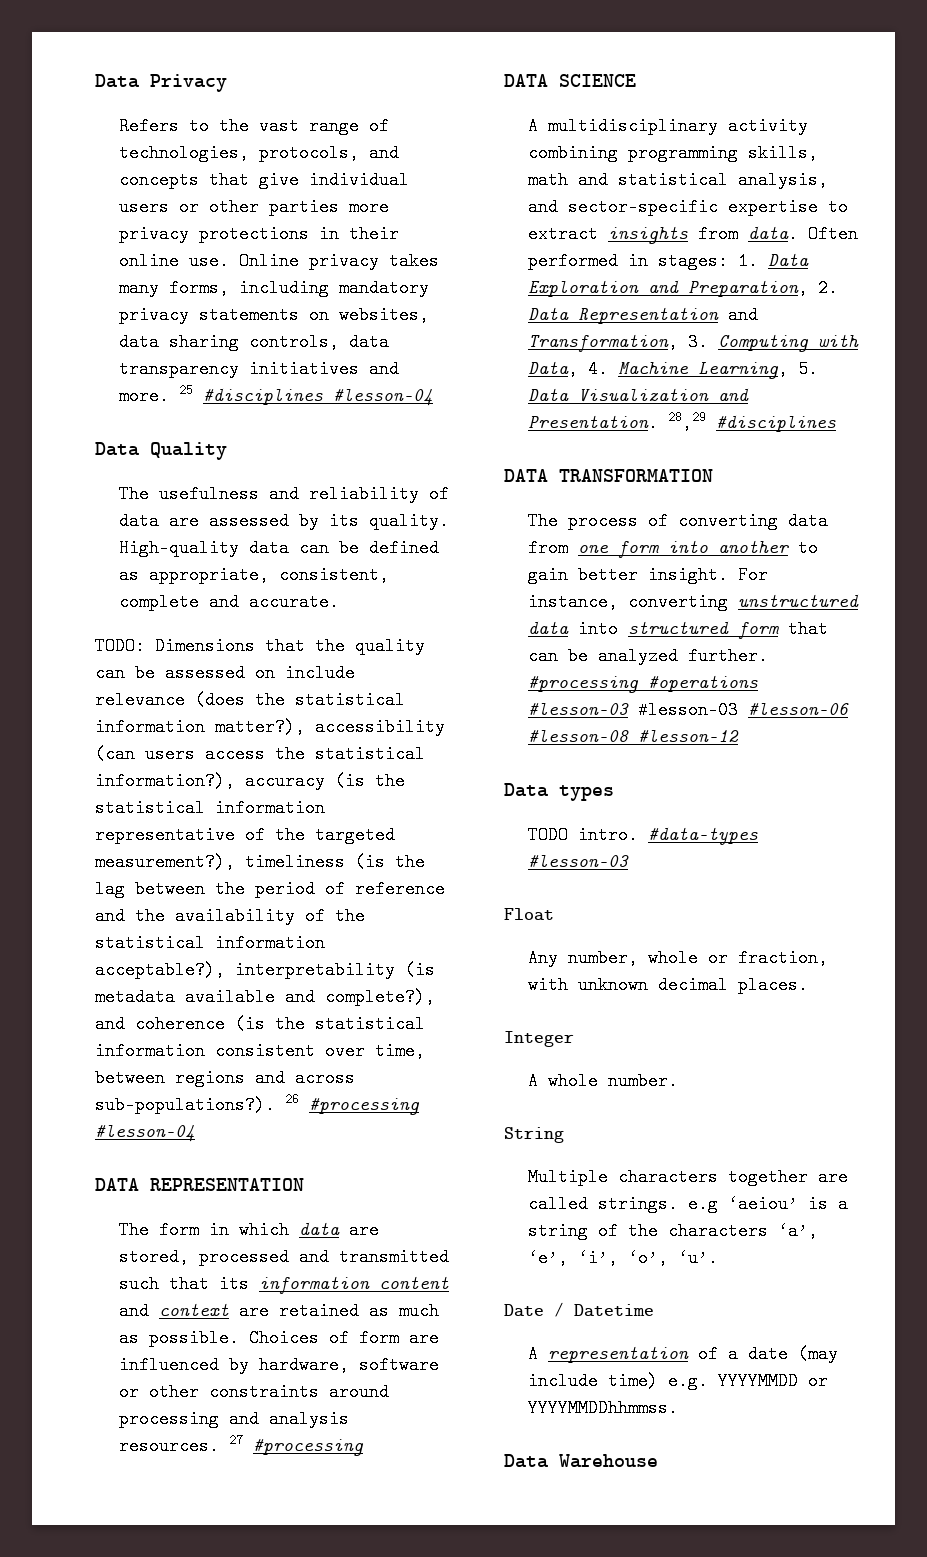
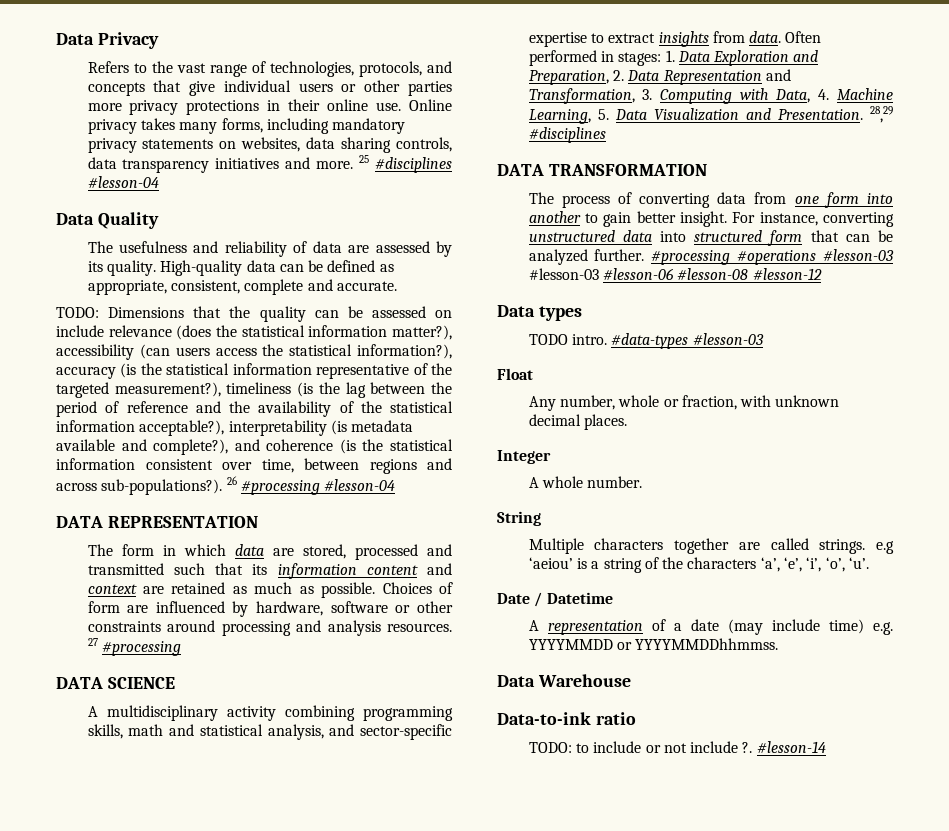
(658, 1461) none -> [497,712,636,725] [528,741,826,753] // Data-to-ink ratio // TODO: to include or not include ?. #lesson-14

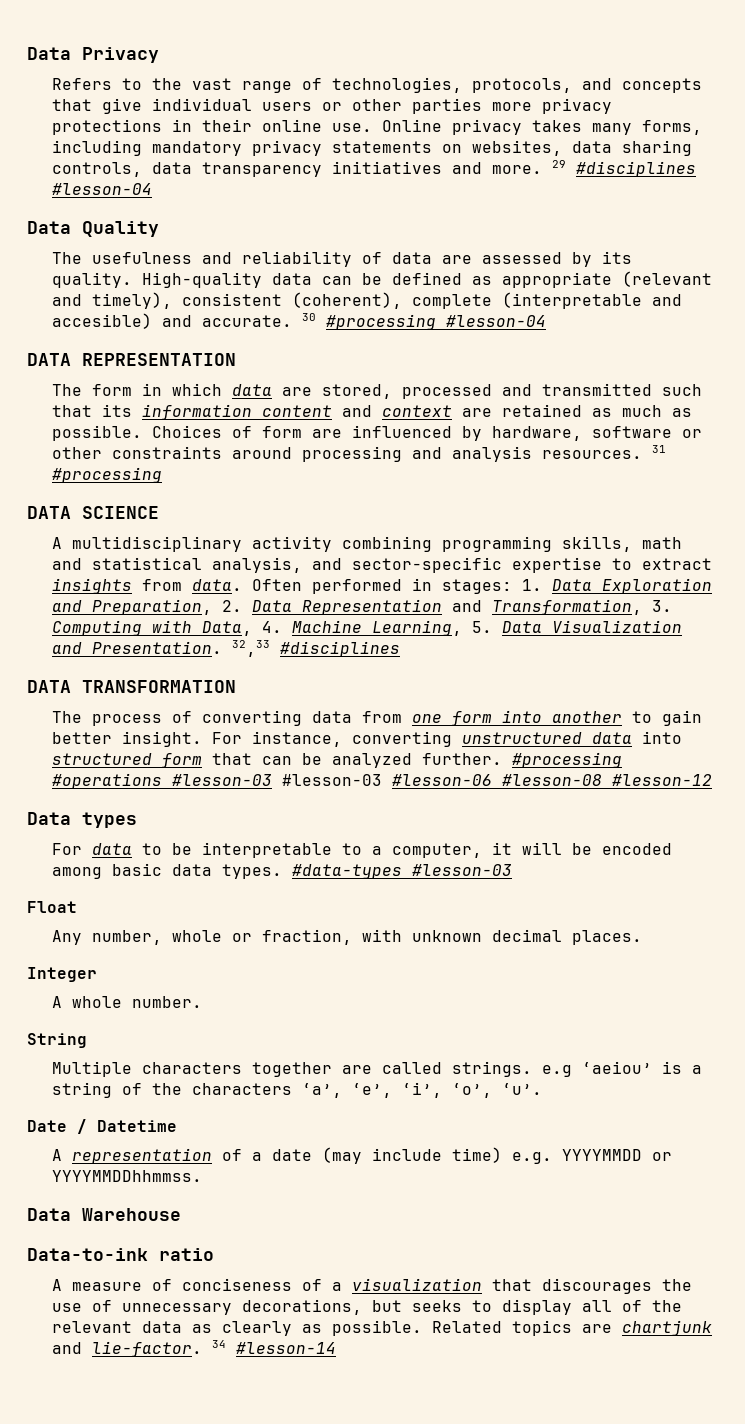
[359,155,370,163] 25 -> [552,160,567,168] 29
[87,279,397,295] [56,306,452,322] [56,325,453,340] [56,344,453,360] [56,363,452,379] [56,382,453,398] [56,401,453,417] [56,420,414,436] [56,439,453,455] [56,458,452,474] [56,476,237,495] appropriate, consistent, complete and accurate. // TODO: Dimensions that the quality can be assessed on include relevance (does the statistical information matter?), accessibility (can users access the statistical information?), accuracy (is the statistical information representative of the targeted measurement?), timeliness (is the lag between the period of reference and the availability of the statistical information acceptable?), interpretability (is metadata available and complete?), and coherence (is the statistical information consistent over time, between regions and across sub-populations?). 26 -> [502,271,713,288] [52,292,683,309] [52,313,317,329] appropriate (relevant and timely), consistent (coherent), complete (interpretable and accesible) and accurate. 30
[87,638,98,646] 27 -> [652,445,667,453] 31
[870,106,894,123] 28,29 -> [232,640,271,657] 32,33
[528,334,607,345] TODO intro. -> [52,842,673,858] [52,863,283,879] For data to be interpretable to a computer, it will be encoded among basic data types.
[528,741,753,753] TODO: to include or not include ?. -> [52,1278,693,1294] [52,1299,683,1315] [52,1320,713,1336] [52,1340,227,1357] A measure of conciseness of a visualization that discourages the use of unnecessary decorations, but seeks to display all of the relevant data as clearly as possible. Related topics are chartjunk and lie-factor. 34

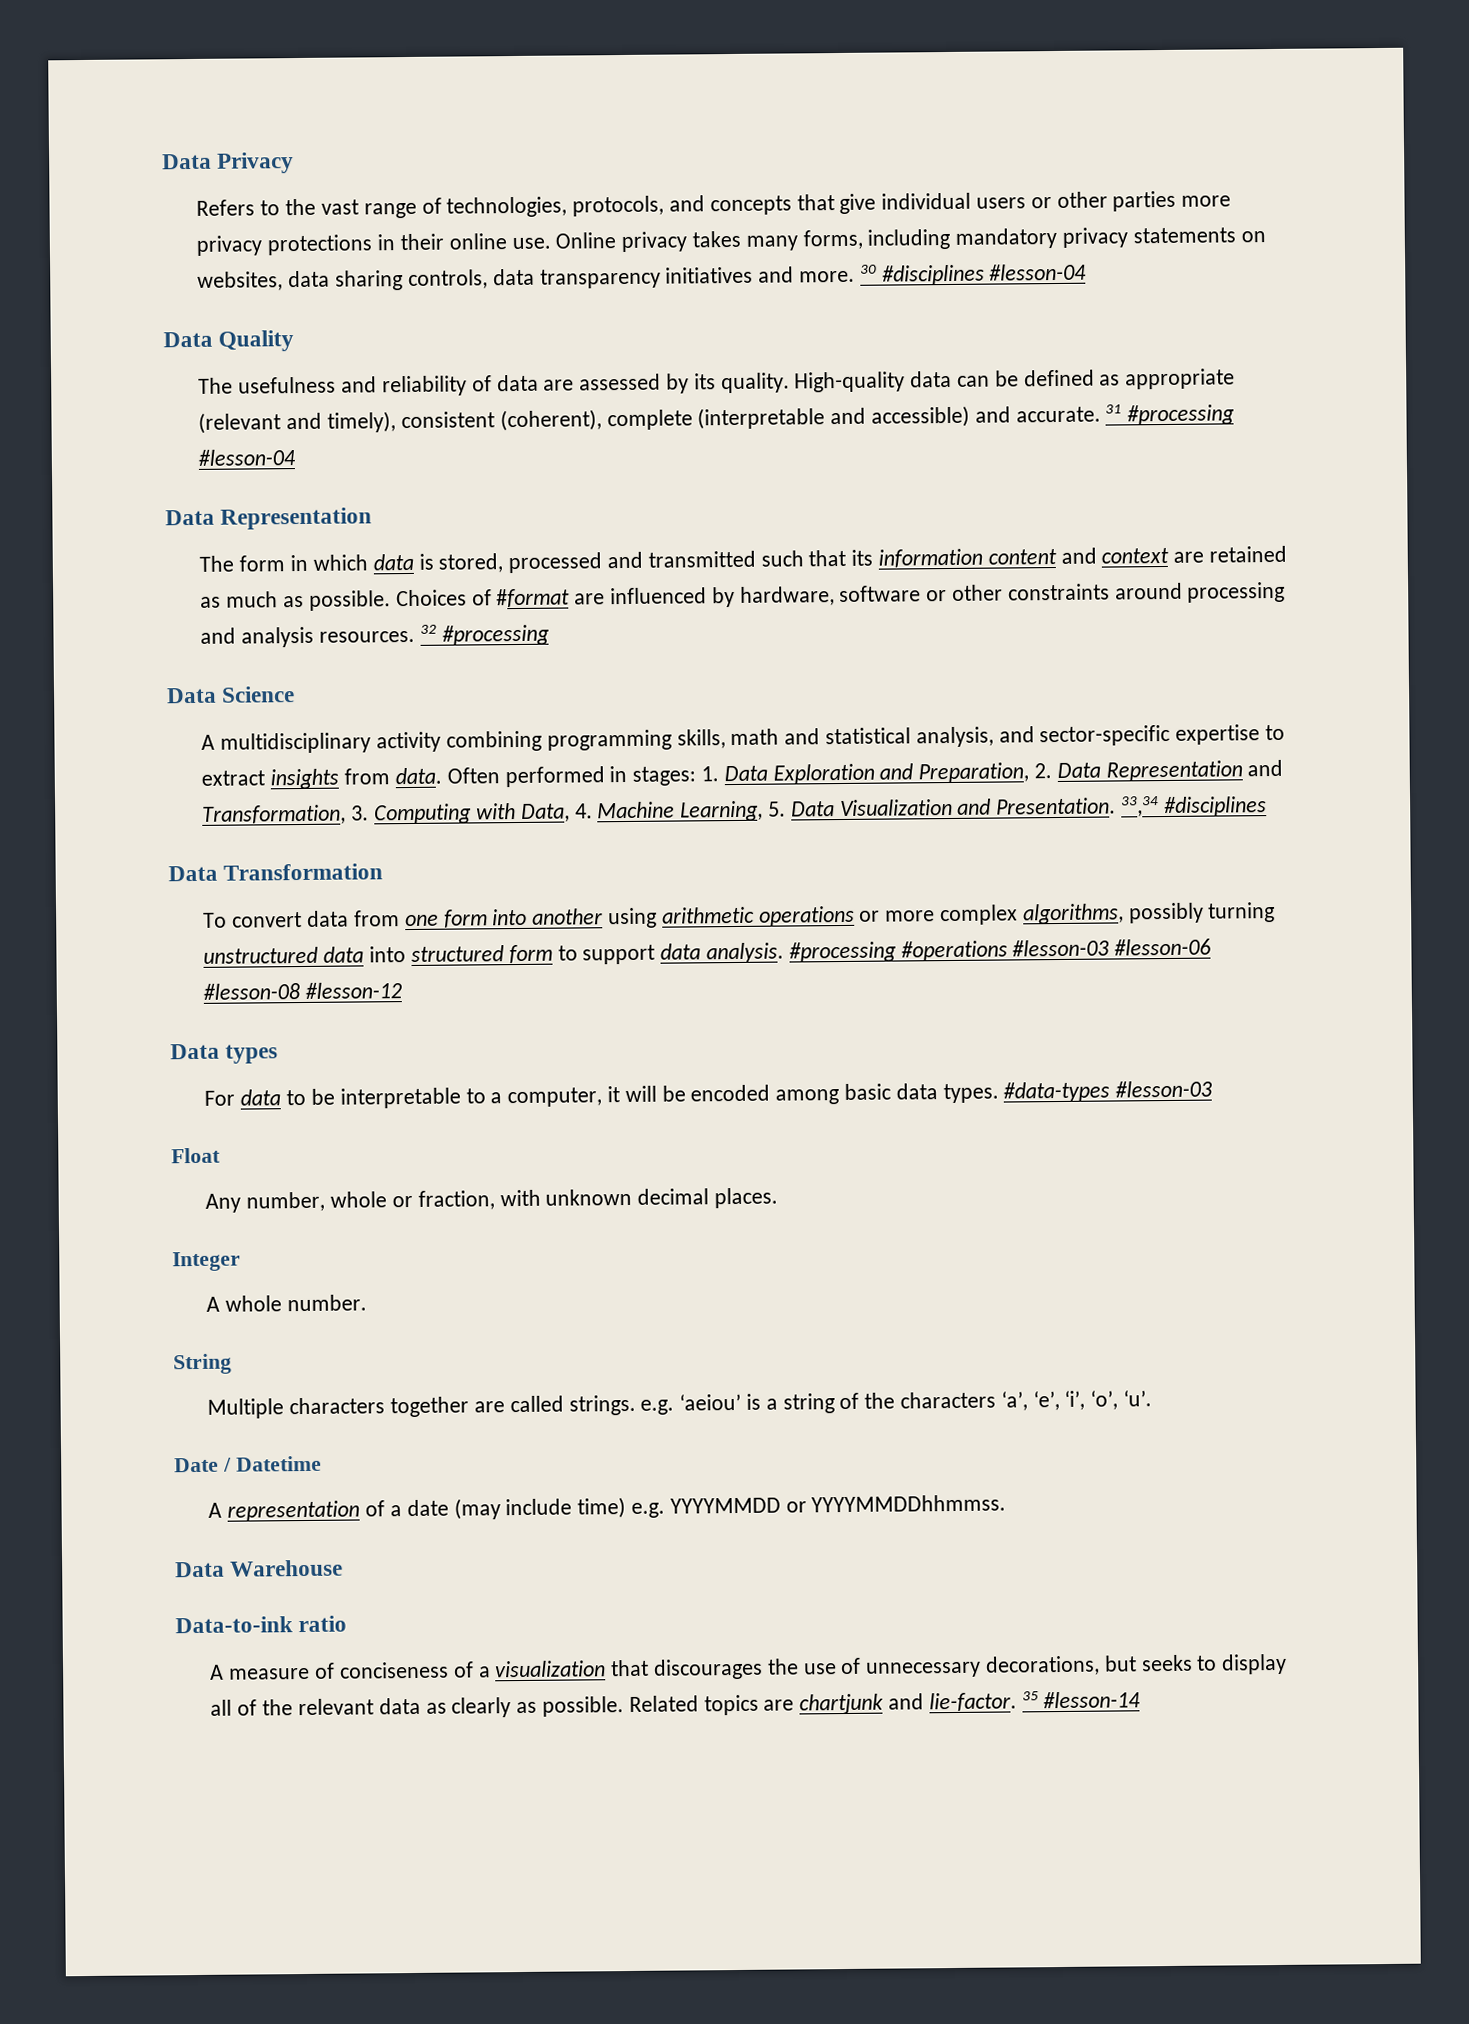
[552,160,567,168] 29 -> [859,264,877,274] 30
[52,313,153,329] accesible) -> [870,405,970,428] accessible)
[302,313,317,321] 30 -> [1105,404,1123,414] 31
[27,353,236,366] DATA REPRESENTATION -> [165,507,373,530] Data Representation
[282,387,313,396] are -> [418,553,434,570] is
[262,426,303,438] form -> [496,588,571,608] #format
[652,445,667,453] 31 -> [419,624,437,634] 32
[27,506,159,519] DATA SCIENCE -> [166,686,296,704] Data Science
[232,640,271,657] 32,33 -> [1120,796,1159,817] 33,34
[27,680,236,693] [52,710,303,726] DATA TRANSFORMATION // The process of converting -> [168,863,384,882] [203,911,303,928] Data Transformation // To convert
[632,710,703,726] [52,731,453,747] to gain better insight. For instance, converting -> [607,901,1276,929] using arithmetic operations or more complex algorithms, possibly turning
[212,753,503,768] that can be analyzed further. -> [557,942,784,965] to support data analysis.
[282,774,383,786] #lesson-03 -> (1110, 948) none
[542,1065,573,1077] e.g -> [640,1399,675,1415] e.g.
[212,1340,227,1348] 34 -> [1021,1691,1039,1701] 35

